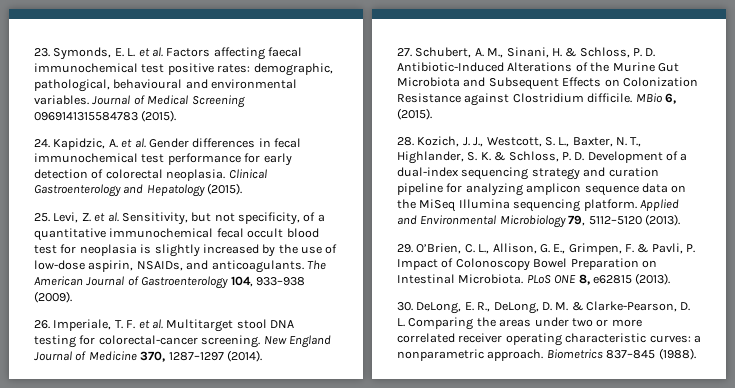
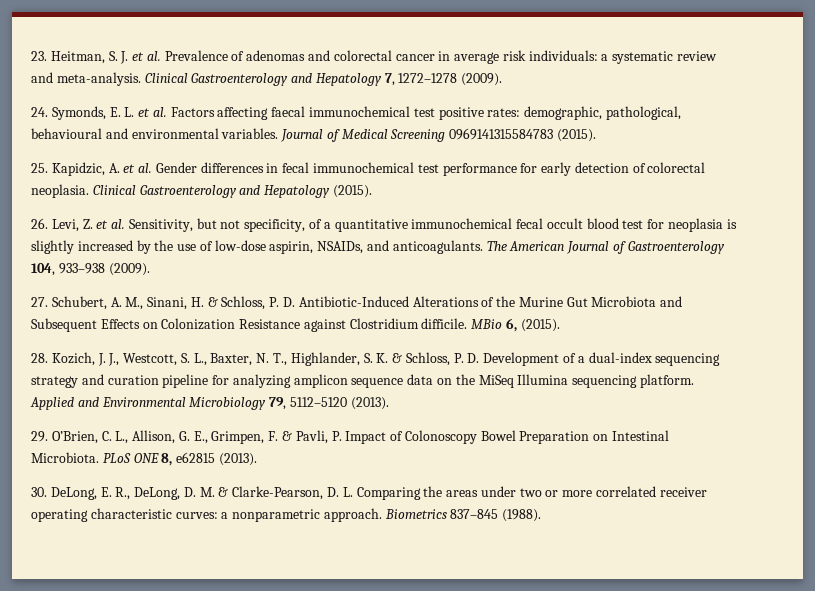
(50, 52) none -> [50,50,718,64] [31,72,503,86] [31,107,48,117] Heitman, S. J. et al. Prevalence of adenomas and colorectal cancer in average risk individuals: a systematic review and meta-analysis. Clinical Gastroenterology and Hepatology 7, 1272–1278 (2009). // 24.
[34,139,50,148] 24. -> [31,163,48,173] 25.
[34,213,50,222] 25. -> [31,218,48,229] 26.
[34,319,294,332] [34,335,331,348] [34,350,262,362] // 26. Imperiale, T. F. et al. Multitarget stool DNA testing for colorectal-cancer screening. New England Journal of Medicine 370, 1287–1297 (2014). -> (150, 269) none

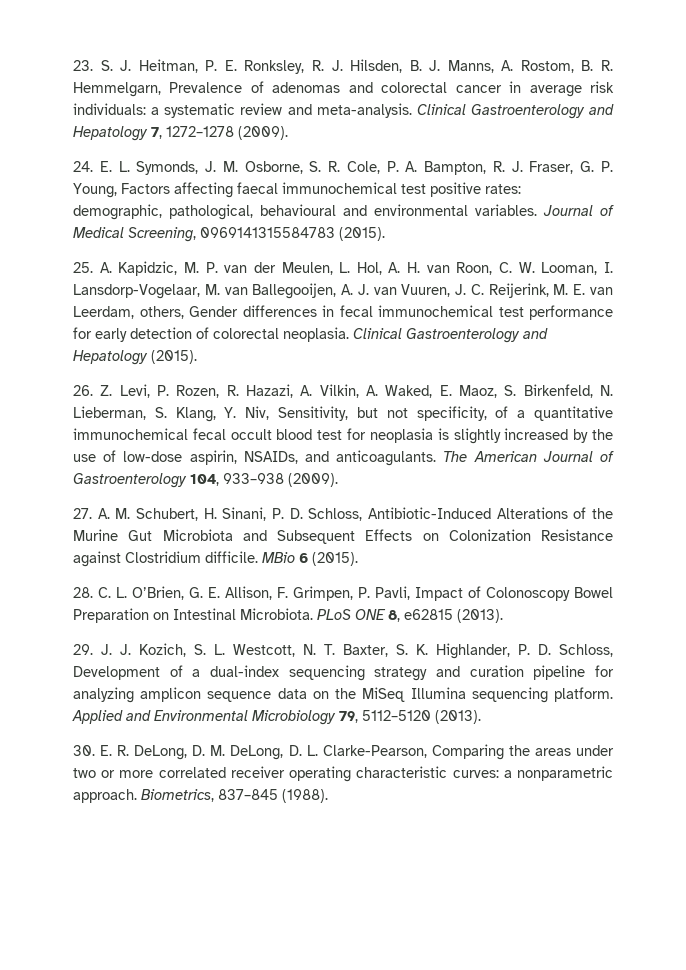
[50,51,105,64] Heitman, -> (93, 65) none
[132,51,161,61] et al. -> [138,59,613,74] [73,82,161,97] Heitman, P. E. Ronksley, R. J. Hilsden, B. J. Manns, A. Rostom, B. R. Hemmelgarn,
[51,106,106,120] Symonds, -> (93, 166) none
[138,107,167,117] et al. -> [136,161,613,175] [73,183,117,198] Symonds, J. M. Osborne, S. R. Cole, P. A. Bampton, R. J. Fraser, G. P. Young,
[390,129,446,142] Screening -> [128,227,196,242] Screening,
[51,162,153,176] Kapidzic, A. et al. -> [99,261,613,276] [73,283,613,299] [73,306,184,319] A. Kapidzic, M. P. van der Meulen, L. Hol, A. H. van Roon, C. W. Looman, I. Lansdorp-Vogelaar, M. van Ballegooijen, A. J. van Vuuren, J. C. Reijerink, M. E. van Leerdam, others,
[51,219,126,232] Levi, Z. et al. -> [100,384,613,398] [73,406,270,422] Z. Levi, P. Rozen, R. Hazazi, A. Vilkin, A. Waked, E. Maoz, S. Birkenfeld, N. Lieberman, S. Klang, Y. Niv,
[51,296,296,310] Schubert, A. M., Sinani, H. & Schloss, P. D. -> [97,507,363,521] A. M. Schubert, H. Sinani, P. D. Schloss,
[506,318,518,332] 6, -> [299,553,308,563] 6
[51,352,480,366] Kozich, J. J., Westcott, S. L., Baxter, N. T., Highlander, S. K. & Schloss, P. D. -> [98,586,613,601] [73,608,503,623] [73,643,613,659] C. L. O’Brien, G. E. Allison, F. Grimpen, P. Pavli, Impact of Colonoscopy Bowel Preparation on Intestinal Microbiota. PLoS ONE 8, e62815 (2013). // 29. J. J. Kozich, S. L. Westcott, N. T. Baxter, S. K. Highlander, P. D. Schloss,
[31,430,670,444] [31,452,257,466] [31,487,131,500] 29. O’Brien, C. L., Allison, G. E., Grimpen, F. & Pavli, P. Impact of Colonoscopy Bowel Preparation on Intestinal Microbiota. PLoS ONE 8, e62815 (2013). // 30. DeLong, E. R., -> [73,745,130,756] 30. E. R.
[218,486,324,500] & Clarke-Pearson, -> [230,745,284,760] DeLong,
(353, 492) none -> [322,745,427,758] Clarke-Pearson,
[384,509,447,519] Biometrics -> [141,789,214,802] Biometrics,

